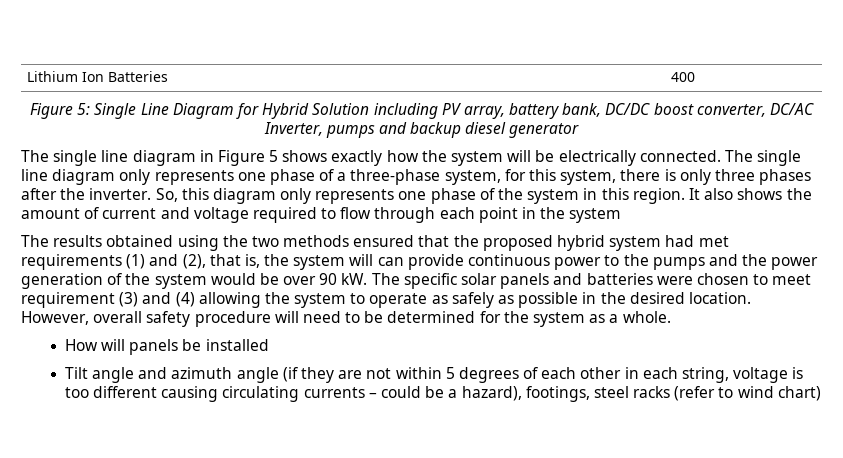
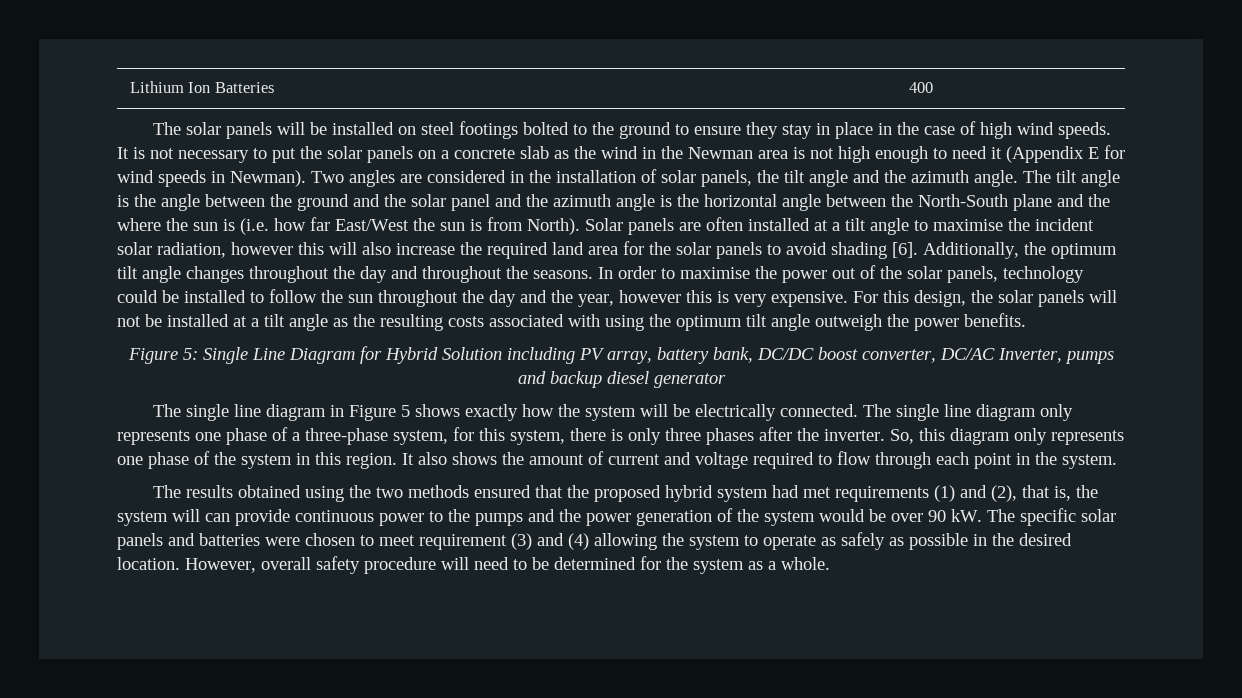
(696, 77) none -> [152,121,1111,139] [117,145,1125,163] [117,169,1120,187] [117,194,1110,211] [117,217,1094,235] [117,241,1117,259] [117,265,1084,283] [117,289,1117,307] [117,313,1026,331] // The solar panels will be installed on steel footings bolted to the ground to ensure they stay in place in the case of high wind speeds. It is not necessary to put the solar panels on a concrete slab as the wind in the Newman area is not high enough to need it (Appendix E for wind speeds in Newman). Two angles are considered in the installation of solar panels, the tilt angle and the azimuth angle. The tilt angle is the angle between the ground and the solar panel and the azimuth angle is the horizontal angle between the North-South plane and the where the sun is (i.e. how far East/West the sun is from North). Solar panels are often installed at a tilt angle to maximise the incident solar radiation, however this will also increase the required land area for the solar panels to avoid shading [6]. Additionally, the optimum tilt angle changes throughout the day and throughout the seasons. In order to maximise the power out of the solar panels, technology could be installed to follow the sun throughout the day and the year, however this is very expensive. For this design, the solar panels will not be installed at a tilt angle as the resulting costs associated with using the optimum tilt angle outweigh the power benefits.
[569,208,622,223] system -> [1062,454,1117,469] system.
[64,339,269,355] [64,367,804,383] [64,386,821,402] // How will panels be installed // Tilt angle and azimuth angle (if they are not within 5 degrees of each other in each string, voltage is too different causing circulating currents – could be a hazard), footings, steel racks (refer to wind chart) -> (830, 563) none

